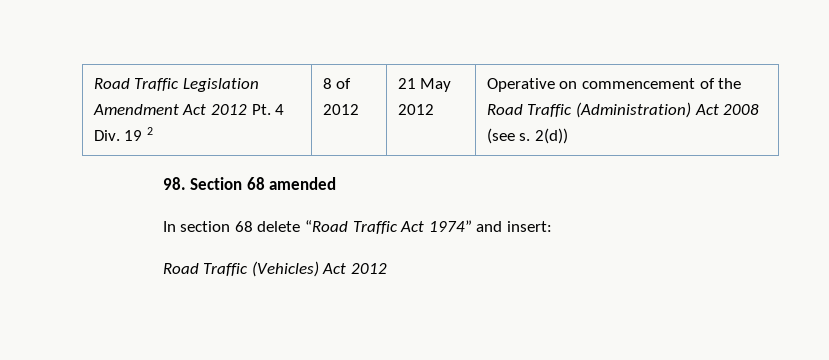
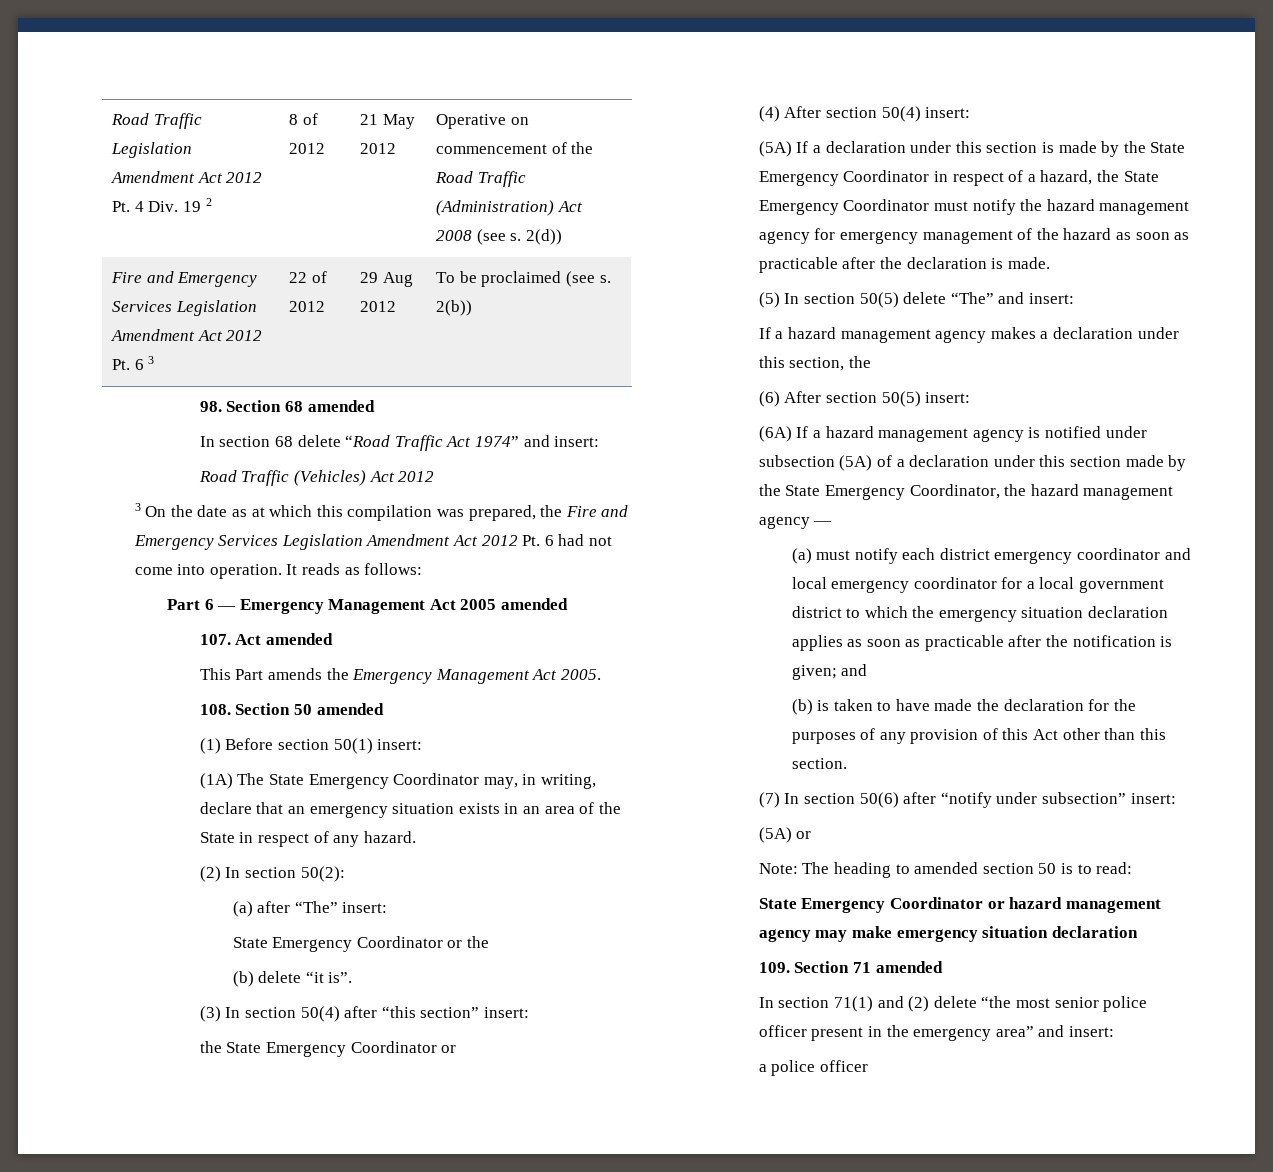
(568, 136) none -> [111,271,258,287] [112,300,257,316] [111,329,263,341] [112,356,155,370] [289,271,327,283] [289,301,326,312] [360,272,413,287] [360,301,397,312] [436,271,611,287] [436,300,473,316] // Fire and Emergency Services Legislation Amendment Act 2012 Pt. 6 3 | 22 of 2012 | 29 Aug 2012 | To be proclaimed (see s. 2(b))
(387, 268) none -> [134,503,629,521] [133,534,612,550] [134,563,423,579] [166,598,569,614] [199,633,334,645] [199,668,602,684] [199,703,384,715] [199,738,423,754] [199,773,597,789] [199,802,621,818] [199,831,416,847] [199,866,345,882] [232,901,388,917] [232,936,489,952] [232,971,353,987] [199,1006,530,1022] [199,1041,457,1057] [758,106,971,122] [758,141,1186,157] [758,170,1159,186] [758,199,1190,215] [758,228,1190,244] [758,257,1050,273] [758,292,1075,308] [758,327,1179,343] [758,356,872,371] [758,391,971,407] [758,426,1147,442] [758,455,1187,471] [758,484,1174,500] [758,516,833,529] [791,548,1191,564] [791,577,1165,593] [791,606,1169,622] [791,635,1173,651] [791,664,868,680] [791,699,1136,715] [791,728,1166,744] [791,758,847,769] [758,792,1176,808] [758,827,812,843] [758,862,1133,878] [758,897,1161,913] [758,926,1138,942] [758,961,943,973] [758,996,1148,1012] [758,1025,1115,1041] [758,1060,869,1076] // 3 On the date as at which this compilation was prepared, the Fire and Emergency Services Legislation Amendment Act 2012 Pt. 6 had not come into operation. It reads as follows: // Part 6 — Emergency Management Act 2005 amended // 107. Act amended // This Part amends the Emergency Management Act 2005. // 108. Section 50 amended // (1) Before section 50(1) insert: // (1A) The State Emergency Coordinator may, in writing, declare that an emergency situation exists in an area of the State in respect of any hazard. // (2) In section 50(2): // (a) after “The” insert: // State Emergency Coordinator or the // (b) delete “it is”. // (3) In section 50(4) after “this section” insert: // the State Emergency Coordinator or // (4) After section 50(4) insert: // (5A) If a declaration under this section is made by the State Emergency Coordinator in respect of a hazard, the State Emergency Coordinator must notify the hazard management agency for emergency management of the hazard as soon as practicable after the declaration is made. // (5) In section 50(5) delete “The” and insert: // If a hazard management agency makes a declaration under this section, the // (6) After section 50(5) insert: // (6A) If a hazard management agency is notified under subsection (5A) of a declaration under this section made by the State Emergency Coordinator, the hazard management agency — // (a) must notify each district emergency coordinator and local emergency coordinator for a local government district to which the emergency situation declaration applies as soon as practicable after the notification is given; and // (b) is taken to have made the declaration for the purposes of any provision of this Act other than this section. // (7) In section 50(6) after “notify under subsection” insert: // (5A) or // Note: The heading to amended section 50 is to read: // State Emergency Coordinator or hazard management agency may make emergency situation declaration // 109. Section 71 amended // In section 71(1) and (2) delete “the most senior police officer present in the emergency area” and insert: // a police officer

